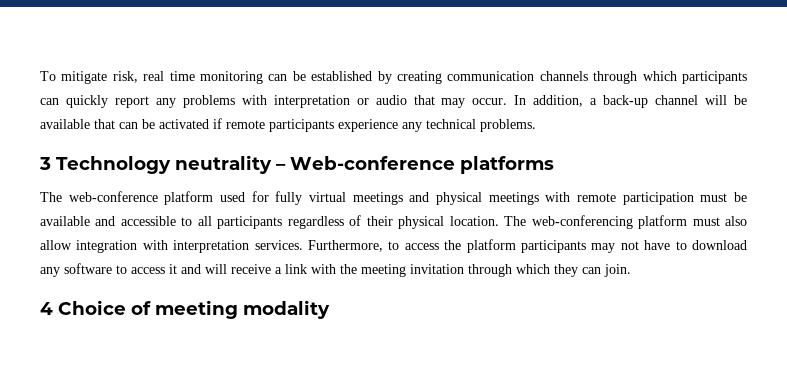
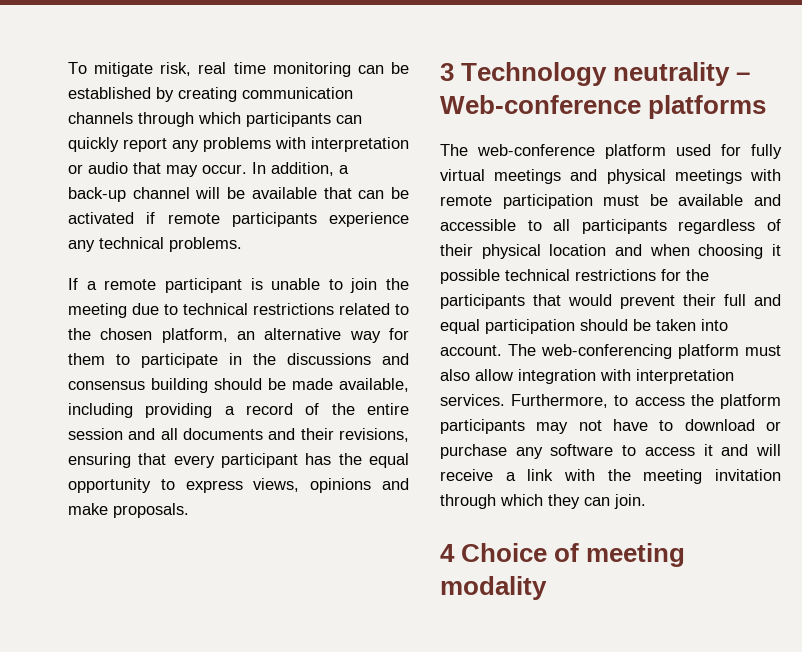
(536, 125) none -> [68,278,409,293] [68,303,409,318] [68,328,409,343] [68,353,409,368] [68,378,409,393] [68,403,409,418] [68,428,409,442] [68,453,409,468] [68,478,410,493] [68,503,189,518] // If a remote participant is unable to join the meeting due to technical restrictions related to the chosen platform, an alternative way for them to participate in the discussions and consensus building should be made available, including providing a record of the entire session and all documents and their revisions, ensuring that every participant has the equal opportunity to express views, opinions and make proposals.
[449,216,499,226] location. -> [549,244,781,259] [440,269,709,284] [440,294,781,309] [440,319,728,334] [440,345,502,356] location and when choosing it possible technical restrictions for the participants that would prevent their full and equal participation should be taken into account.
(747, 245) none -> [766,421,781,431] [440,444,507,459] or purchase

